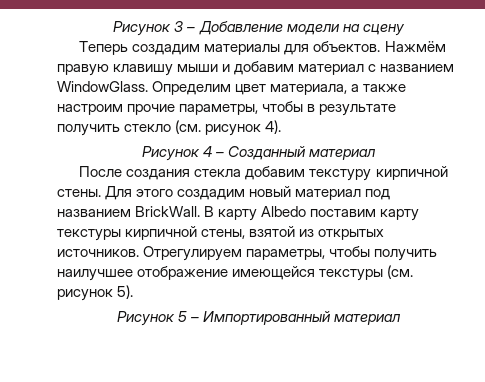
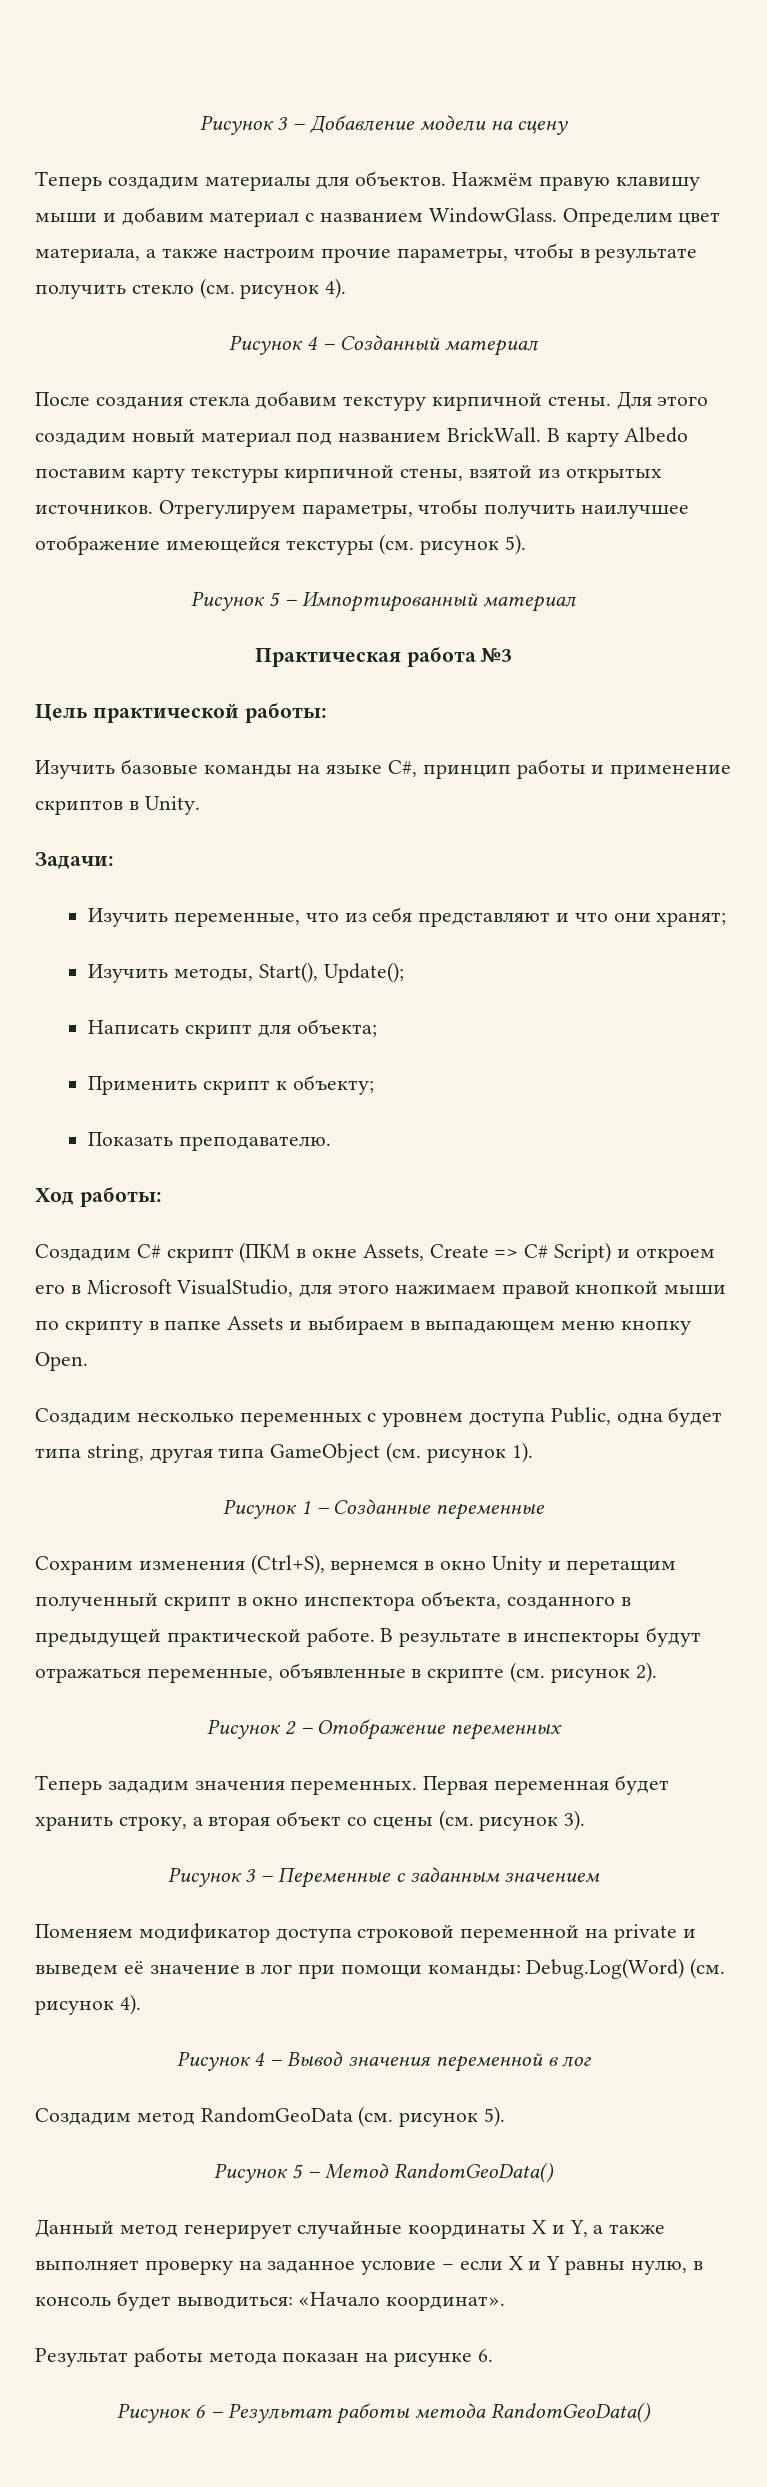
(402, 319) none -> [254,647,513,667] [35,703,327,723] [35,759,732,779] [35,796,200,815] [35,852,114,869] [88,907,727,927] [88,962,404,983] [88,1019,377,1039] [88,1075,374,1095] [88,1132,331,1151] [35,1187,162,1207] [35,1242,715,1263] [35,1279,727,1299] [35,1315,692,1335] [35,1352,88,1371] [35,1407,723,1427] [35,1442,533,1463] [222,1499,546,1520] [35,1554,677,1575] [35,1591,631,1611] [35,1627,701,1647] [35,1662,657,1683] [206,1719,563,1740] [35,1775,669,1795] [35,1810,586,1831] [167,1867,601,1888] [35,1923,696,1943] [35,1958,726,1979] [35,1994,141,2015] [176,2051,592,2072] [35,2106,506,2127] [214,2162,554,2183] [35,2219,666,2239] [35,2256,703,2275] [35,2291,506,2311] [35,2347,493,2367] [117,2402,651,2424] // Практическая работа №3 // Цель практической работы: // Изучить базовые команды на языке C#, принцип работы и применение скриптов в Unity. // Задачи: // Изучить переменные, что из себя представляют и что они хранят; // Изучить методы, Start(), Update(); // Написать скрипт для объекта; // Применить скрипт к объекту; // Показать преподавателю. // Ход работы: // Создадим C# скрипт (ПКМ в окне Assets, Create => C# Script) и откроем его в Microsoft VisualStudio, для этого нажимаем правой кнопкой мыши по скрипту в папке Assets и выбираем в выпадающем меню кнопку Open. // Создадим несколько переменных с уровнем доступа Public, одна будет типа string, другая типа GameObject (см. рисунок 1). // Рисунок 1 – Созданные переменные // Сохраним изменения (Ctrl+S), вернемся в окно Unity и перетащим полученный скрипт в окно инспектора объекта, созданного в предыдущей практической работе. В результате в инспекторы будут отражаться переменные, объявленные в скрипте (см. рисунок 2). // Рисунок 2 – Отображение переменных // Теперь зададим значения переменных. Первая переменная будет хранить строку, а вторая объект со сцены (см. рисунок 3). // Рисунок 3 – Переменные с заданным значением // Поменяем модификатор доступа строковой переменной на private и выведем её значение в лог при помощи команды: Debug.Log(Word) (см. рисунок 4). // Рисунок 4 – Вывод значения переменной в лог // Создадим метод RandomGeoData (см. рисунок 5). // Рисунок 5 – Метод RandomGeoData() // Данный метод генерирует случайные координаты X и Y, а также выполняет проверку на заданное условие – если X и Y равны нулю, в консоль будет выводиться: «Начало координат». // Результат работы метода показан на рисунке 6. // Рисунок 6 – Результат работы метода RandomGeoData()

